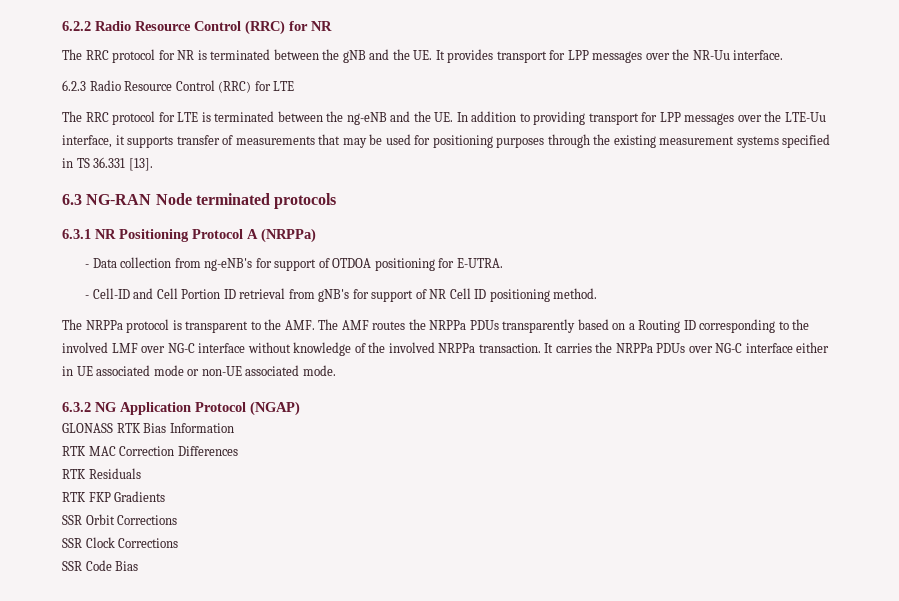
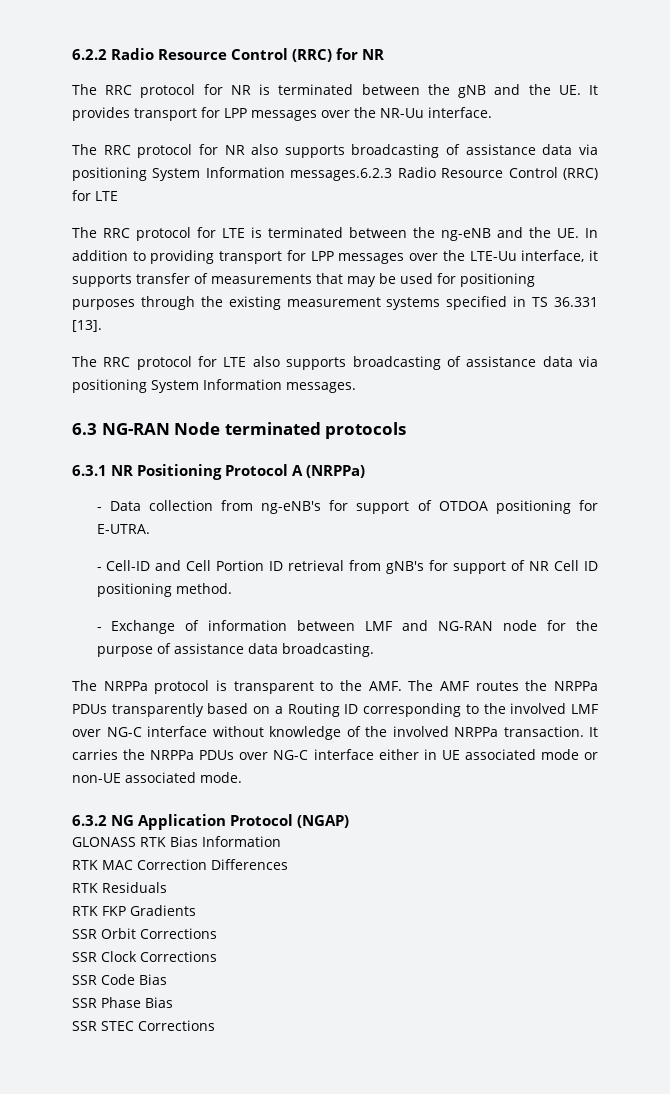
[62,80,86,91] 6.2.3 -> [72,144,598,158] [72,167,393,181] The RRC protocol for NR also supports broadcasting of assistance data via positioning System Information messages.6.2.3
(153, 164) none -> [72,356,598,370] [72,379,356,393] // The RRC protocol for LTE also supports broadcasting of assistance data via positioning System Information messages.
(598, 293) none -> [96,620,599,634] [96,643,374,657] // - Exchange of information between LMF and NG-RAN node for the purpose of assistance data broadcasting.
(139, 566) none -> [72,997,173,1008] [72,1020,215,1031] // SSR Phase Bias // SSR STEC Corrections

